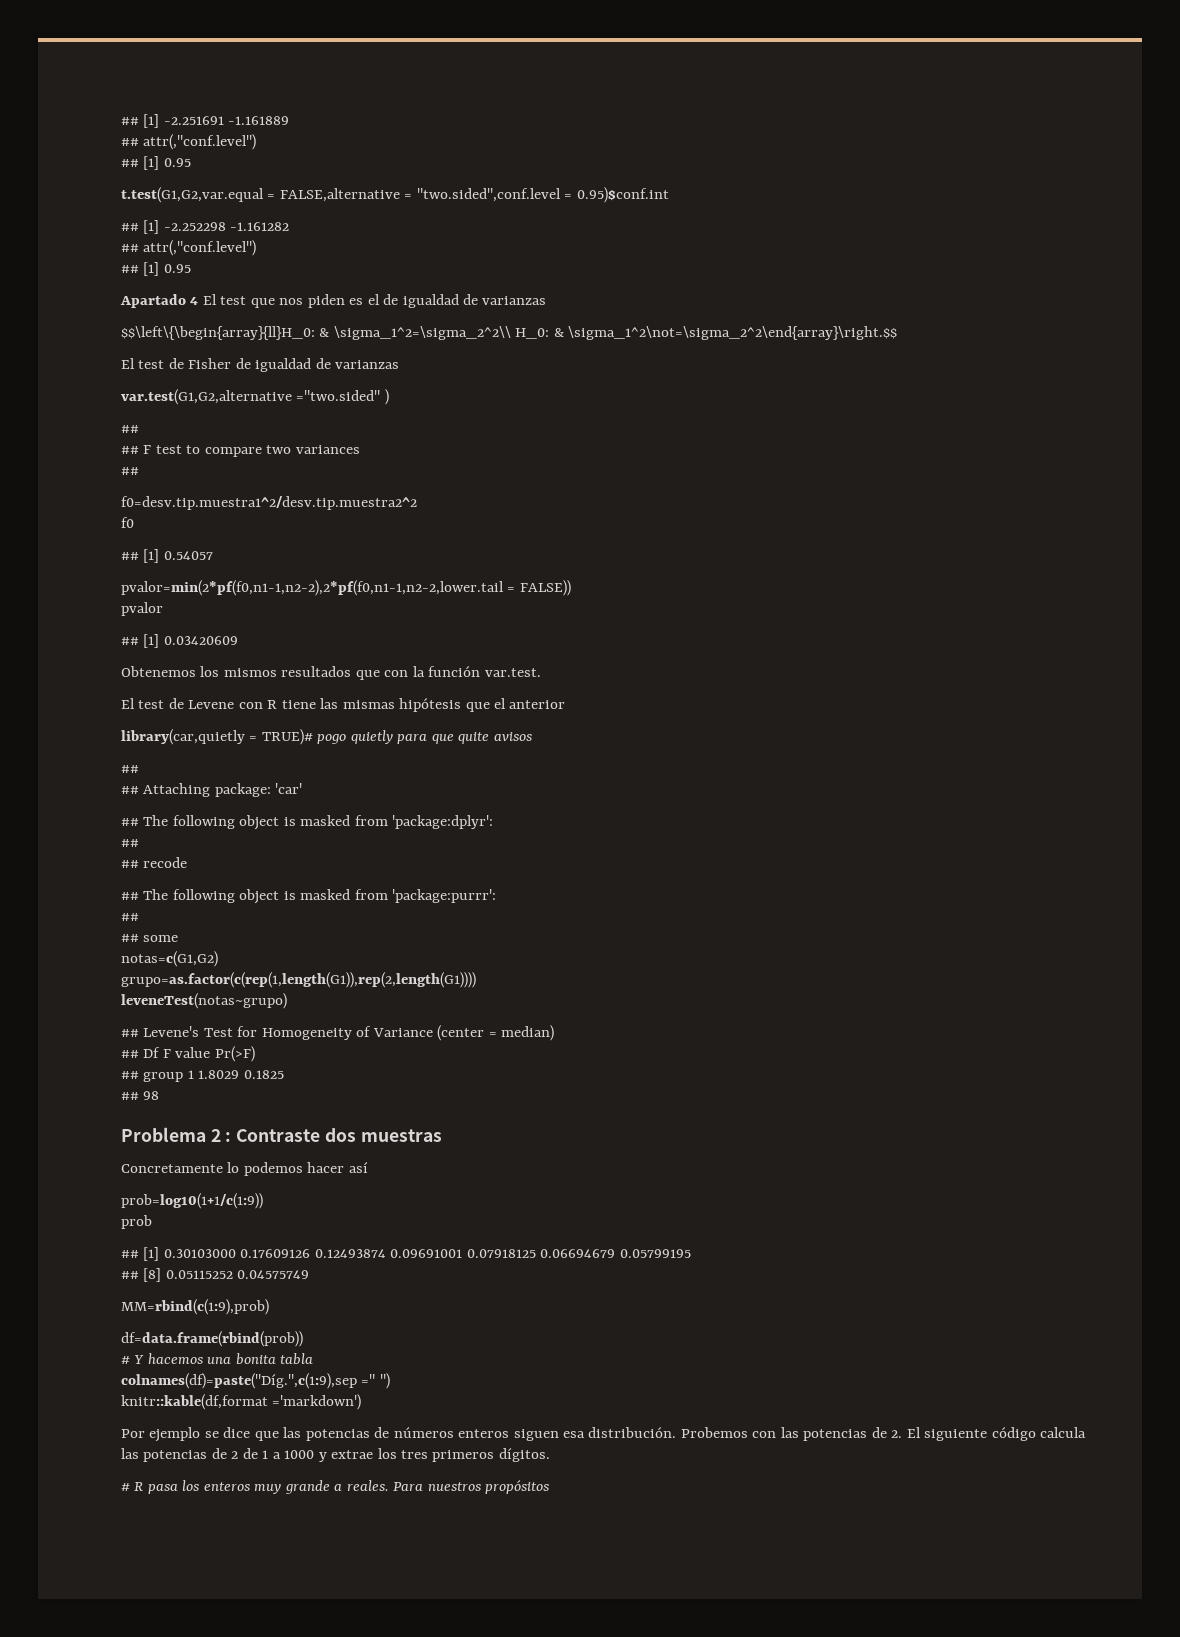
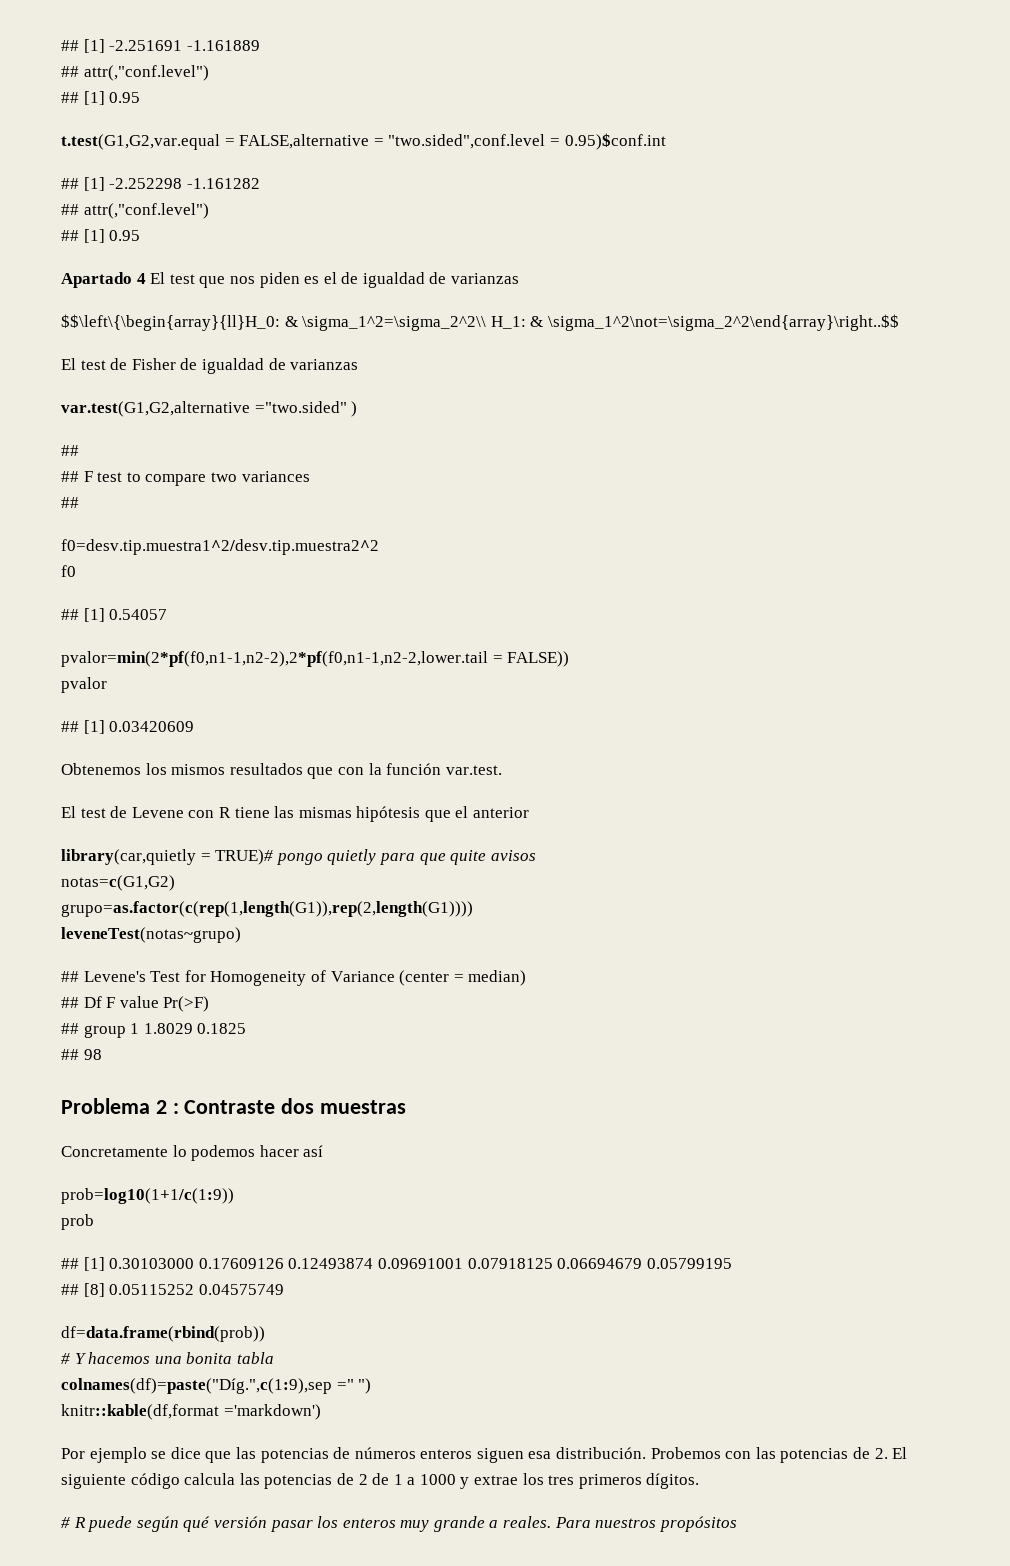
[515,326,898,340] H_0: & \sigma_1^2\not=\sigma_2^2\end{array}\right.$$ -> [490,314,899,331] H_1: & \sigma_1^2\not=\sigma_2^2\end{array}\right..$$
[317,733,347,744] pogo -> [276,853,323,865] pongo
[121,765,139,773] [121,783,303,797] [121,815,494,830] [121,839,139,847] [121,857,188,868] [121,889,497,904] [121,913,139,921] [121,934,179,942] // ## // ## Attaching package: 'car' // ## The following object is masked from 'package:dplyr': // ## // ## recode // ## The following object is masked from 'package:purrr': // ## // ## some -> (536, 855) none
[121,1299,269,1315] // MM=rbind(c(1:9),prob) -> (284, 1289) none
[147,1483,178,1494] pasa -> [88,1516,313,1532] puede según qué versión pasar

